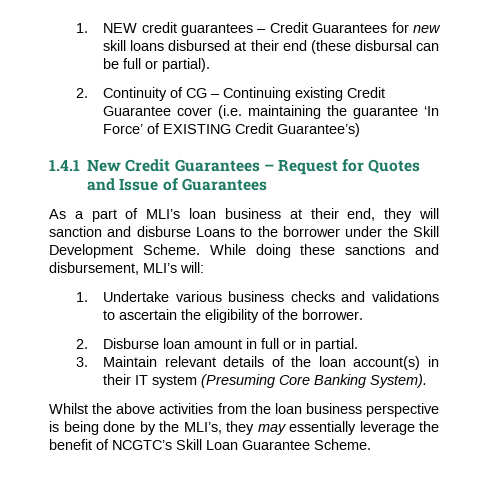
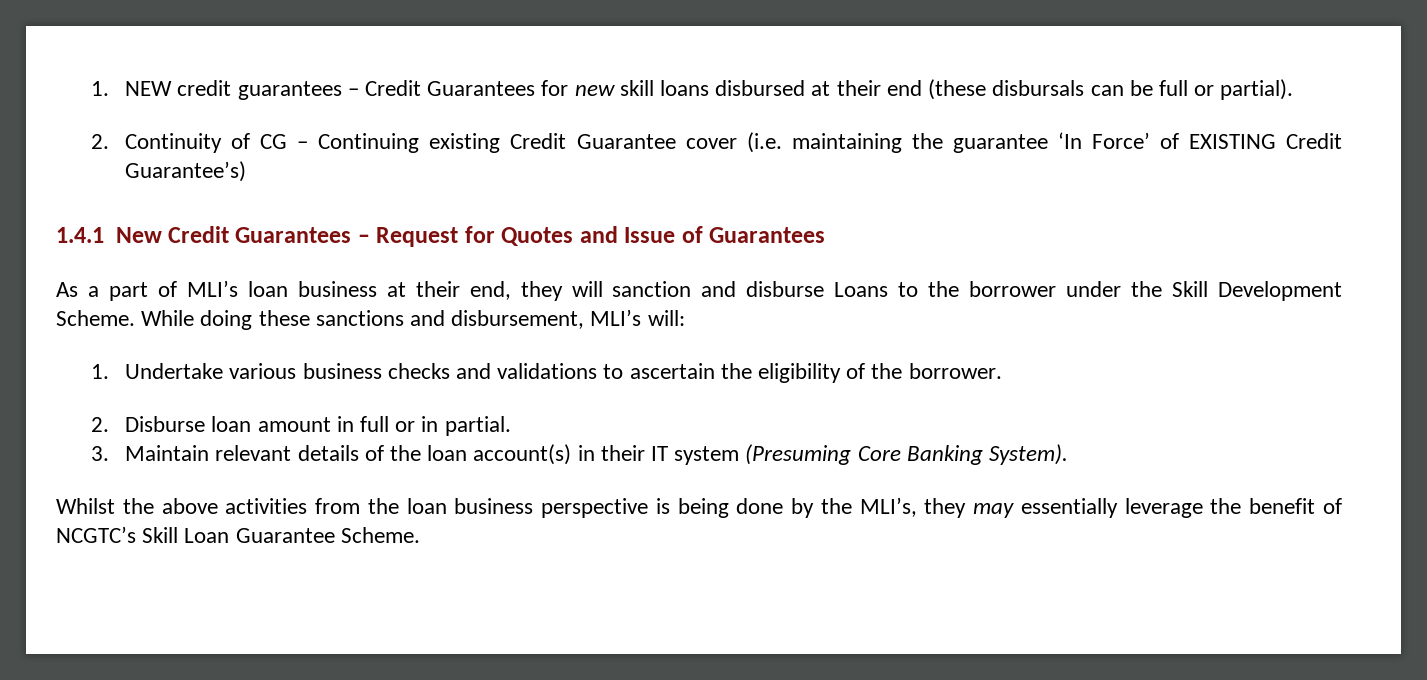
[354,40,412,51] disbursal -> [992,80,1085,96] disbursals

